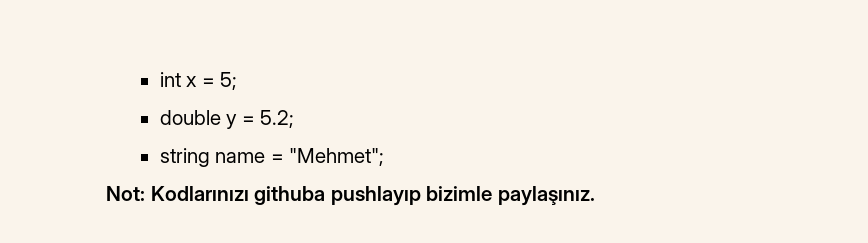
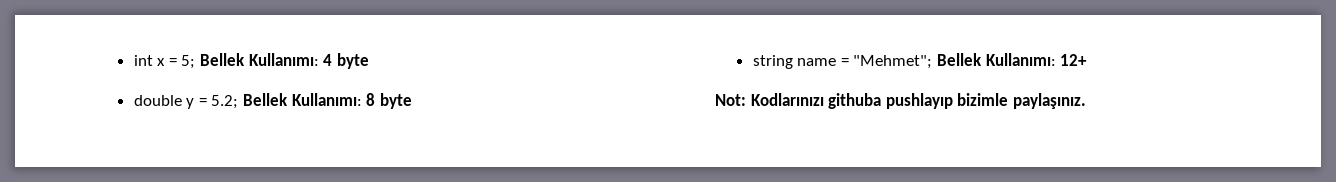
(238, 81) none -> [200,53,369,69] Bellek Kullanımı: 4 byte
(295, 119) none -> [243,93,412,109] Bellek Kullanımı: 8 byte
(385, 157) none -> [937,53,1088,66] Bellek Kullanımı: 12+

